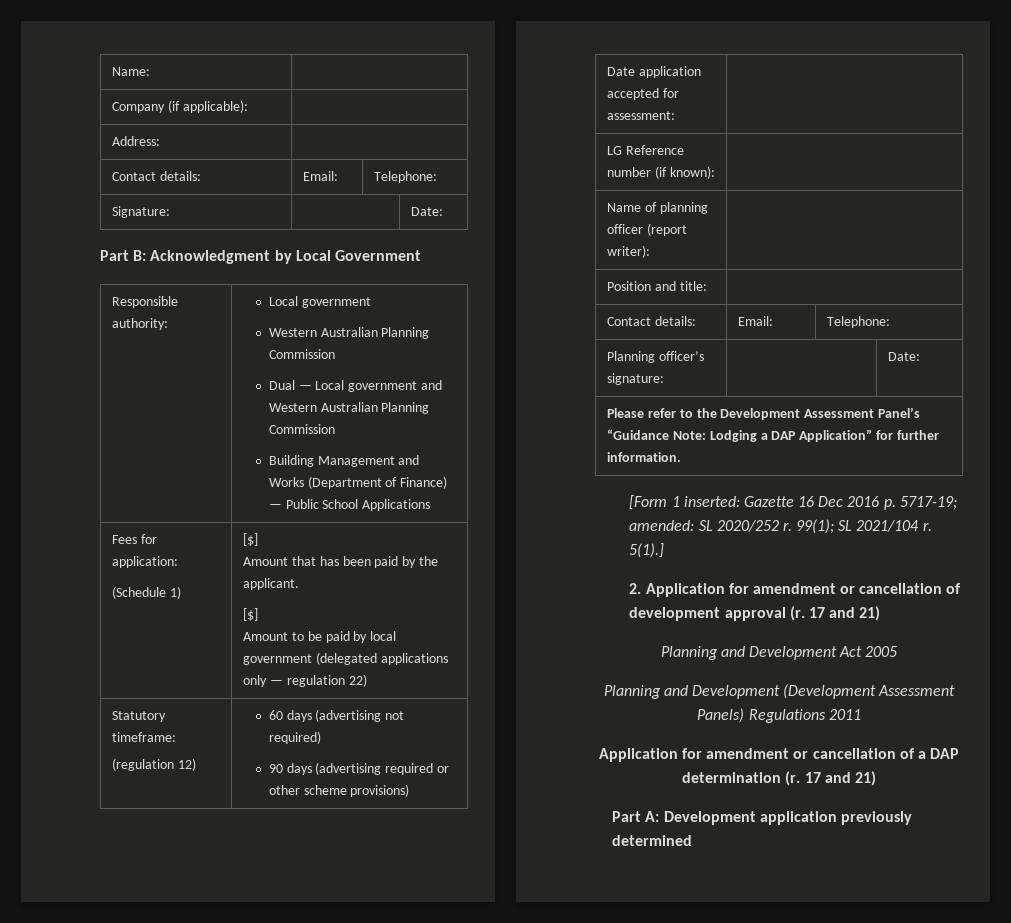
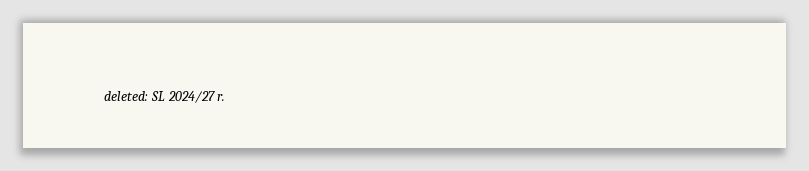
[112,67,151,76] [112,100,248,113] [112,136,161,146] [112,171,201,181] [303,171,339,181] [374,171,438,183] [112,206,171,218] [411,207,444,216] [100,250,421,264] [112,296,179,308] [112,318,169,330] [268,296,371,308] [268,327,430,339] [268,349,335,359] [268,380,443,392] [268,402,430,414] [268,424,335,434] [268,455,420,467] [268,476,448,489] [268,499,431,511] [112,534,157,544] [112,556,179,568] [112,586,181,599] [243,533,259,546] [243,556,438,568] [243,578,300,590] [243,608,259,621] [243,631,397,643] [243,652,448,665] [243,674,367,687] [112,711,167,722] [112,732,177,742] [112,758,196,771] [268,709,405,722] [268,731,321,744] [268,762,450,775] [268,784,410,797] [607,66,701,78] [607,88,679,100] [607,111,676,120] [607,145,684,155] [607,166,715,179] [607,202,708,214] [607,223,687,236] [607,245,651,258] [607,281,707,291] [607,316,696,326] [738,316,774,326] [827,316,891,328] [607,351,704,363] [607,373,665,385] [888,352,921,361] [607,407,920,420] [607,429,939,442] [607,452,682,462] [629,495,957,510] [629,519,932,534] [629,543,665,558] [629,583,962,597] [629,606,881,621] [660,646,898,660] [603,684,956,699] [697,708,861,723] [598,748,960,762] [682,771,876,786] [612,811,912,825] [612,835,693,846] Name: | // Company (if applicable): | // Address: | // Contact details: | Email: | Telephone: // Signature: | | Date: // Part B: Acknowledgment by Local Government // Responsible authority: | Local government // Western Australian Planning Commission // Dual — Local government and Western Australian Planning Commission // Building Management and Works (Department of Finance) — Public School Applications // Fees for application: // (Schedule 1) | [$] // Amount that has been paid by the applicant. // [$] // Amount to be paid by local government (delegated applications only — regulation 22) // Statutory timeframe: // (regulation 12) | 60 days (advertising not required) // 90 days (advertising required or other scheme provisions) // Date application accepted for assessment: | // LG Reference number (if known): | // Name of planning officer (report writer): | // Position and title: | // Contact details: | Email: | Telephone: // Planning officer’s signature: | | Date: // Please refer to the Development Assessment Panel’s “Guidance Note: Lodging a DAP Application” for further information. // [Form 1 inserted: Gazette 16 Dec 2016 p. 5717-19; amended: SL 2020/252 r. 99(1); SL 2021/104 r. 5(1).] // 2. Application for amendment or cancellation of development approval (r. 17 and 21) // Planning and Development Act 2005 // Planning and Development (Development Assessment Panels) Regulations 2011 // Application for amendment or cancellation of a DAP determination (r. 17 and 21) // Part A: Development application previously determined -> [104,91,226,103] deleted: SL 2024/27 r.

